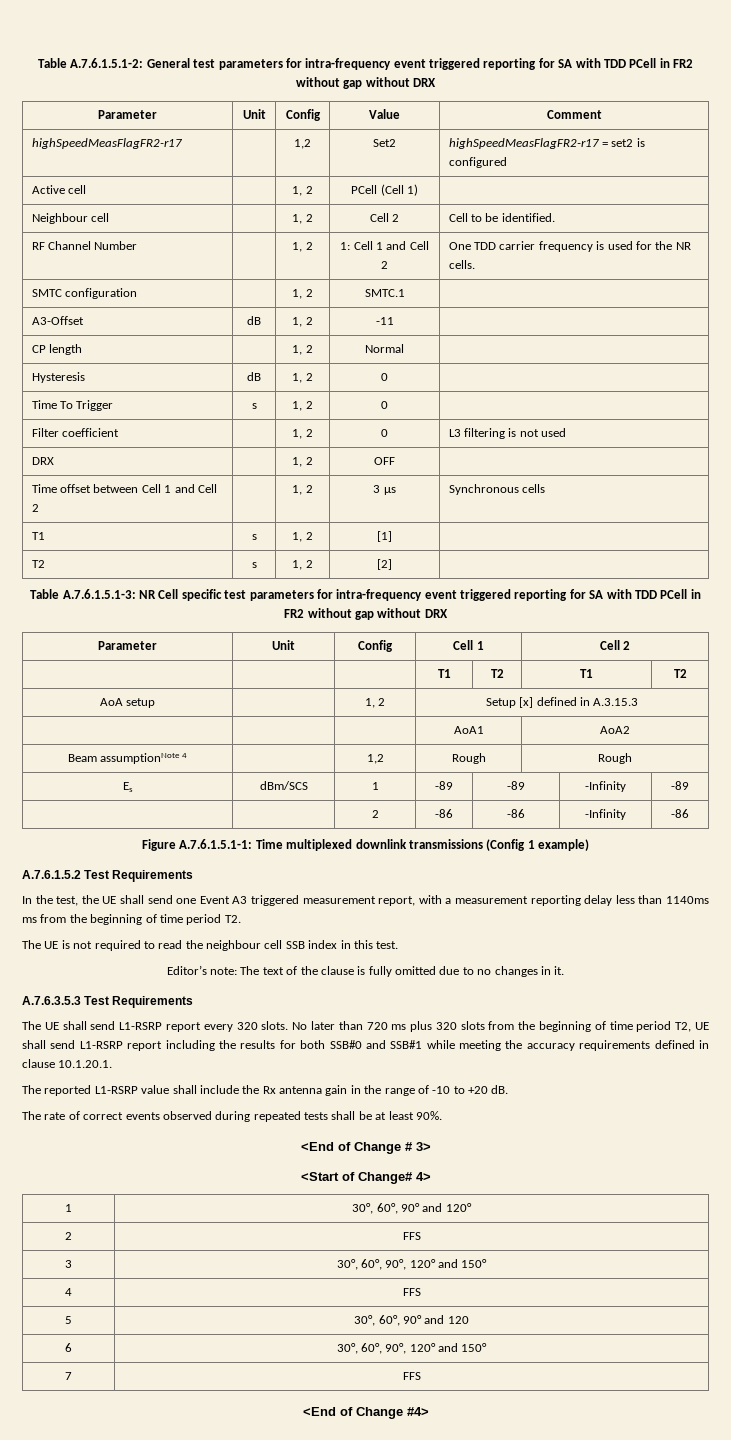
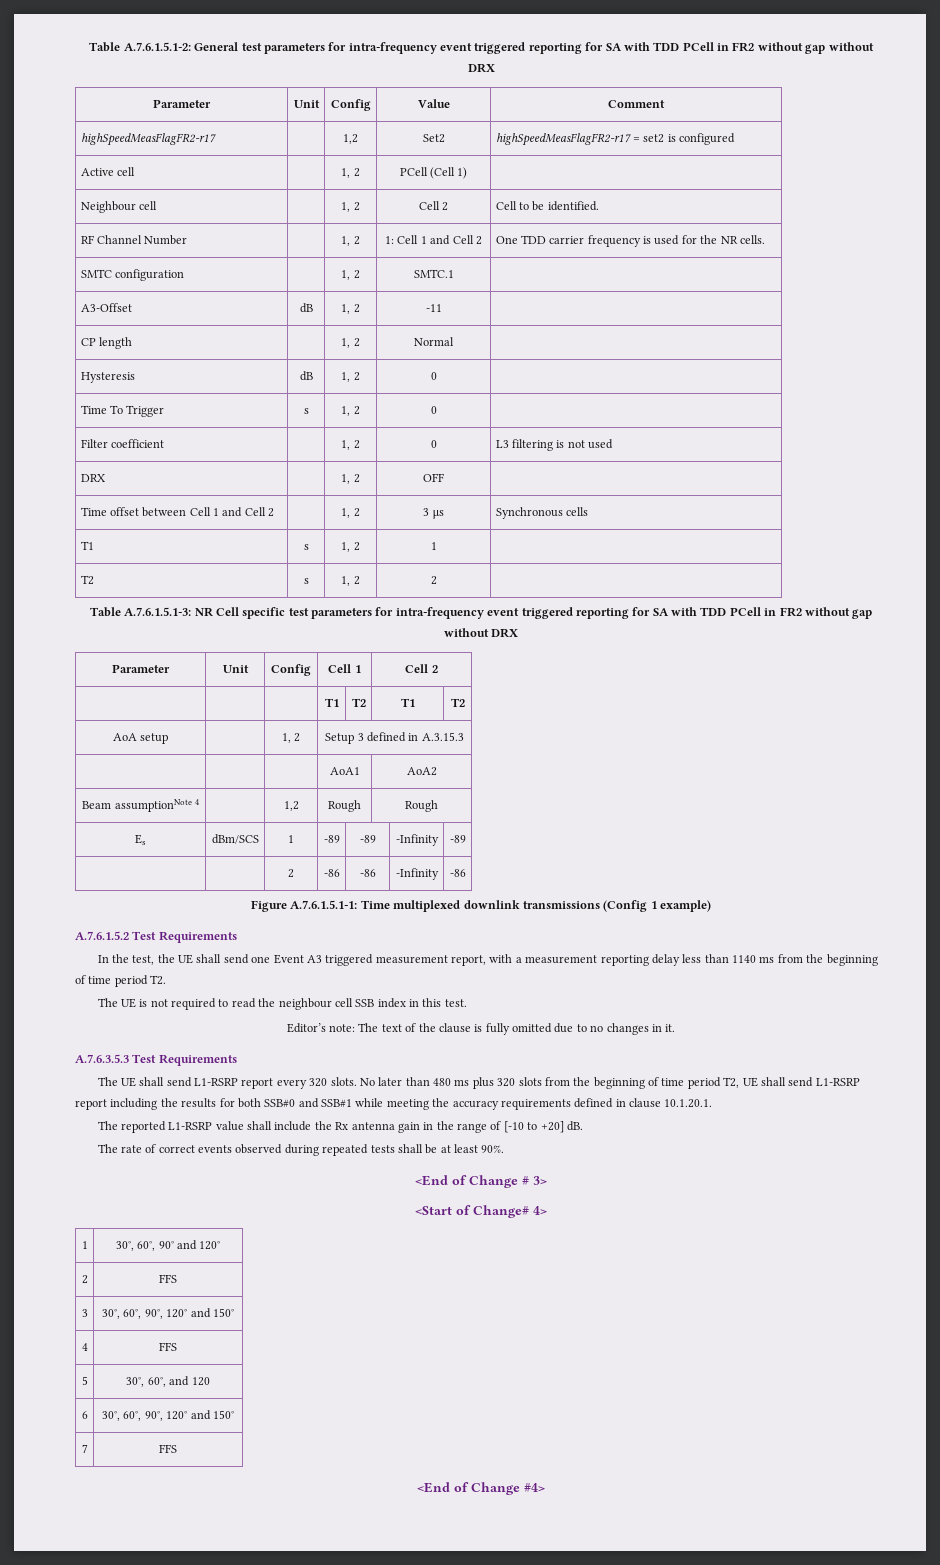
[377,531,392,542] [1] -> [430,542,437,550] 1
[377,559,392,570] [2] -> [430,576,437,585] 2
[519,697,534,708] [x] -> [357,733,364,741] 3
[666,896,710,904] 1140ms -> [732,955,757,963] 1140
[366,1022,388,1030] 720 -> [433,1078,452,1086] 480
[432,1086,488,1094] -10 to +20 -> [503,1121,564,1133] [-10 to +20]
[403,1315,422,1324] 90° -> (166, 1382) none

